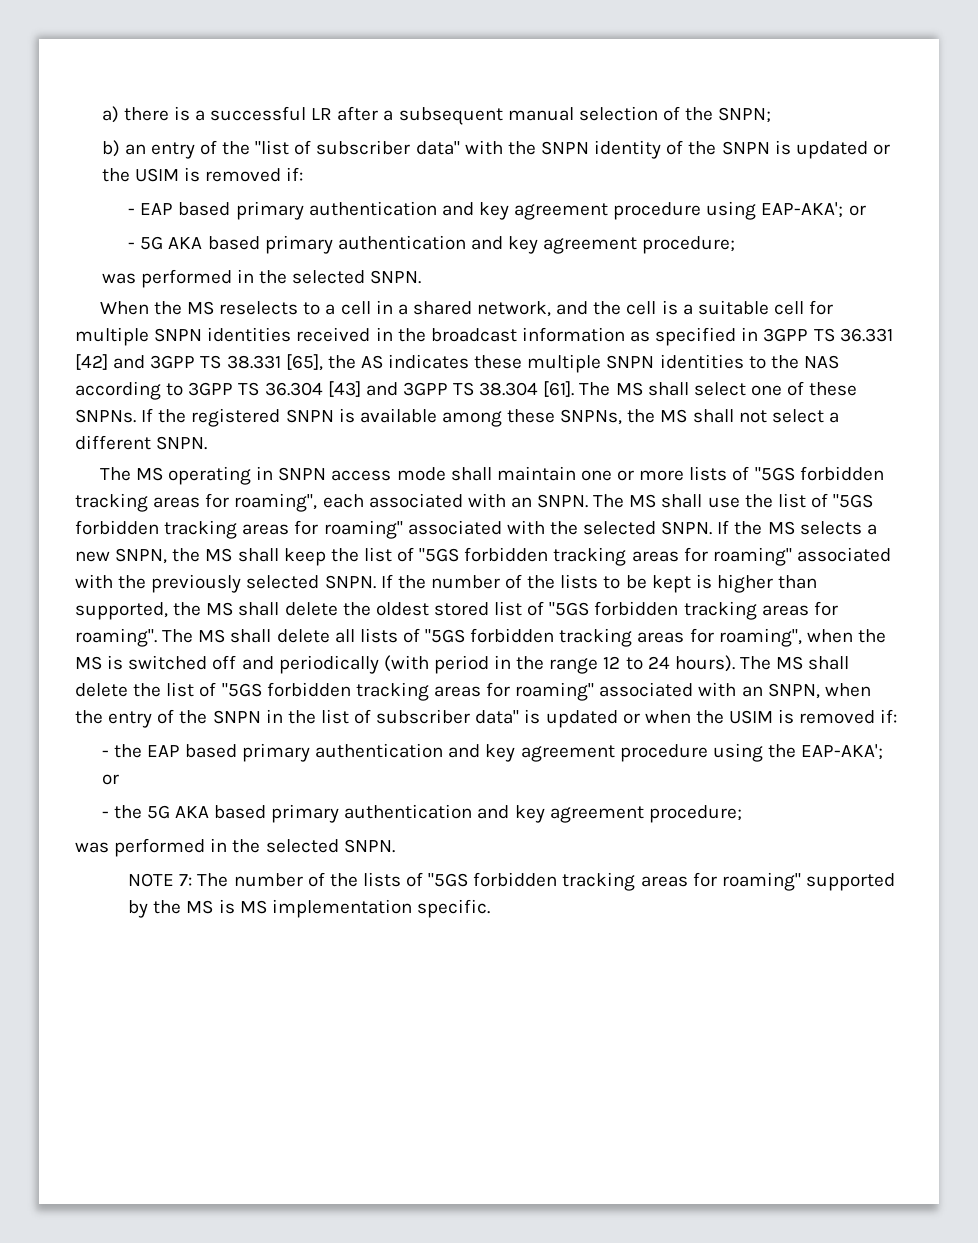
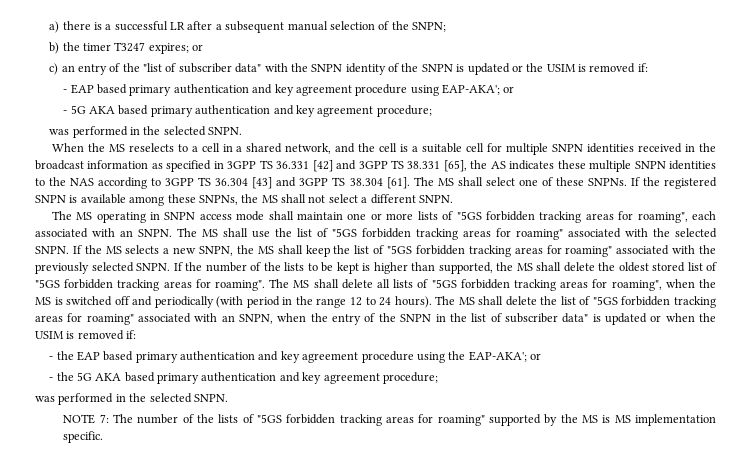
(120, 148) none -> [62,42,204,54] [49,63,59,75] the timer T3247 expires; or // c)

